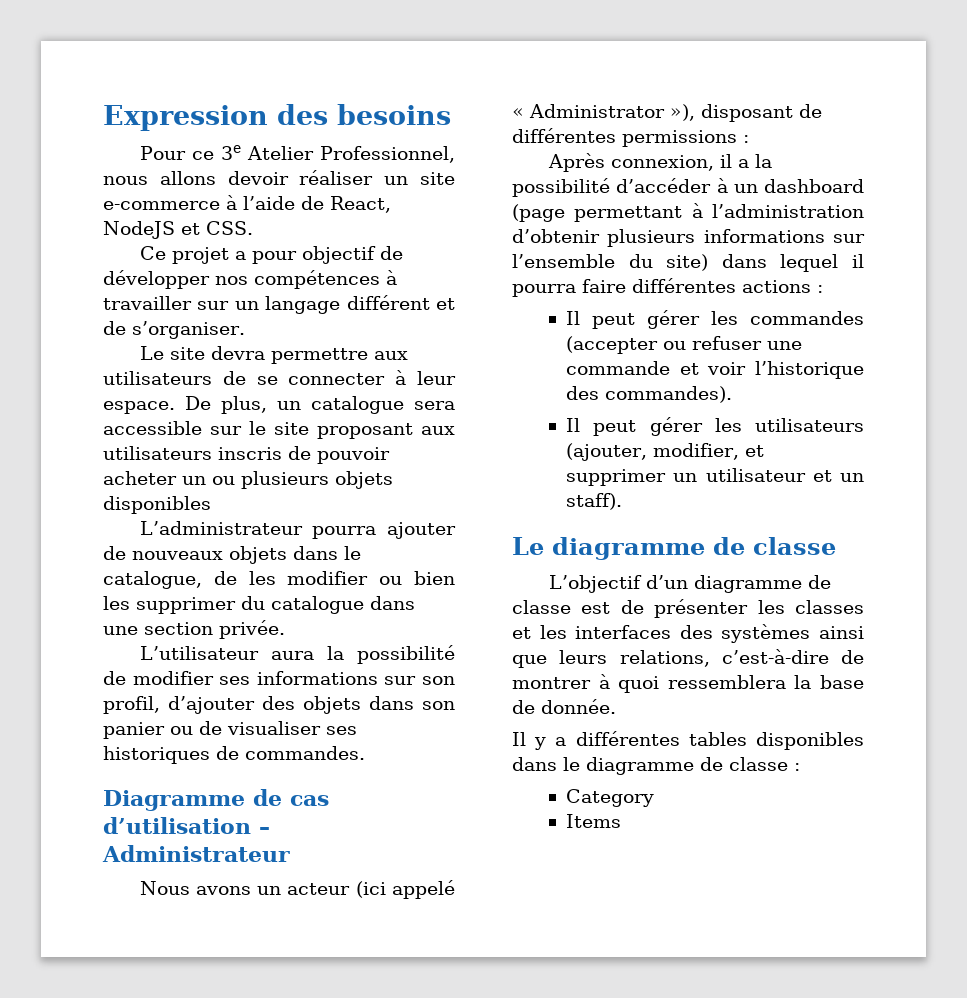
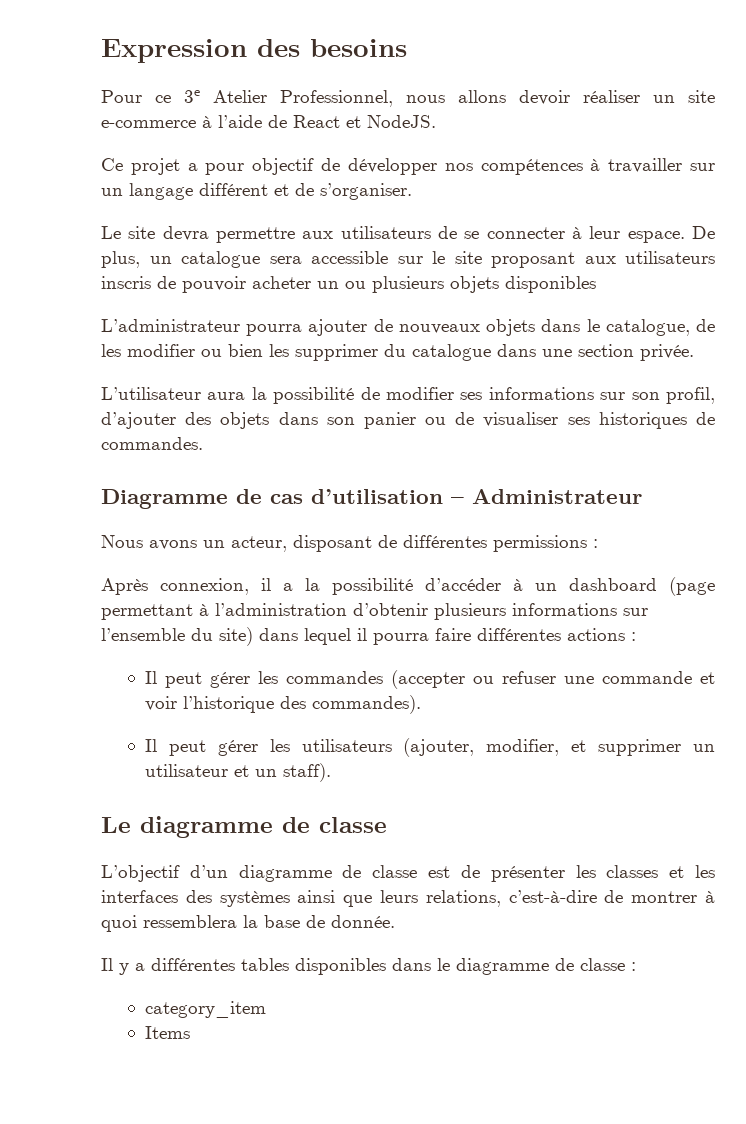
[330,196,391,213] [103,221,253,239] React, NodeJS et CSS. -> [293,115,436,128] React et NodeJS.
[287,880,455,899] [512,104,695,121] acteur (ici appelé « Administrator »), -> [231,536,287,552] acteur,
[566,789,655,807] Category -> [144,1001,266,1018] category_item

